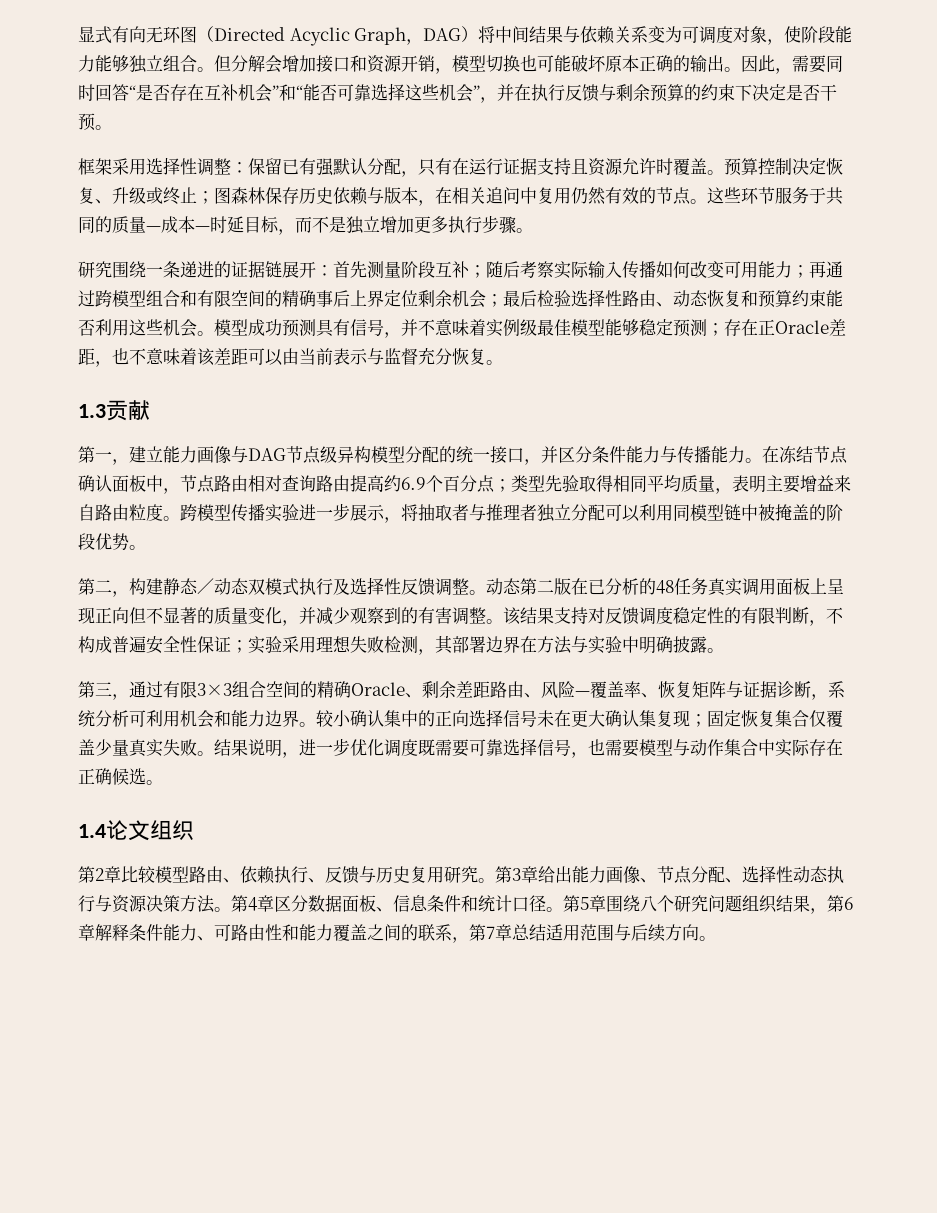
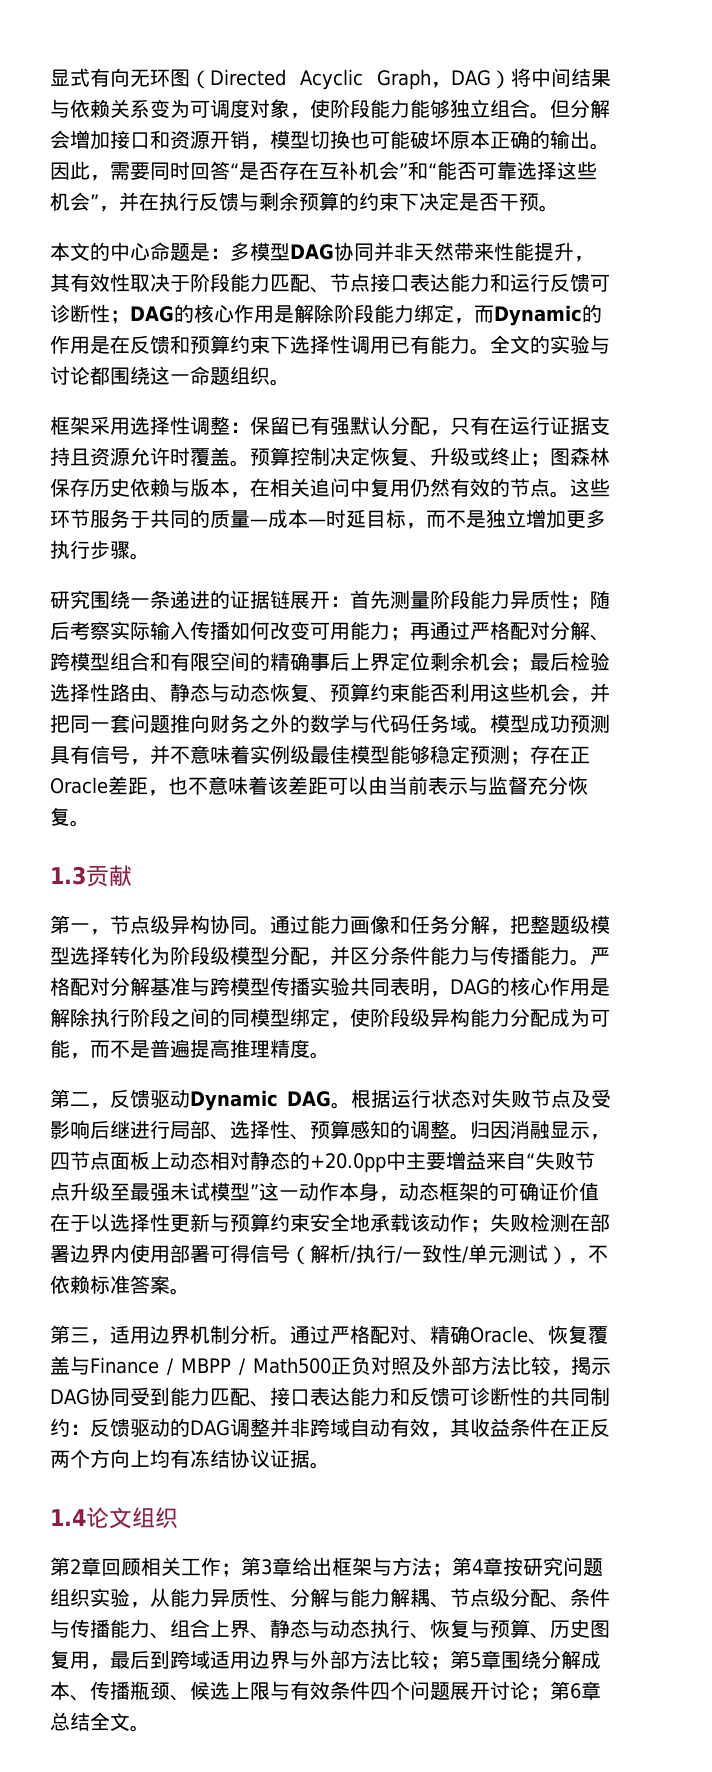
(112, 127) none -> [50,242,594,262] [50,273,610,293] [50,304,602,326] [50,335,610,355] [50,366,290,386] // 本文的中心命题是：多模型DAG协同并非天然带来性能提升，其有效性取决于阶段能力匹配、节点接口表达能力和运行反馈可诊断性；DAG的核心作用是解除阶段能力绑定，而Dynamic的作用是在反馈和预算约束下选择性调用已有能力。全文的实验与讨论都围绕这一命题组织。
[435,261,469,278] 互补 -> [470,590,570,609] 能力异质性
(95, 298) none -> [470,621,610,641] 严格配对分解、
(673, 304) none -> [170,683,230,702] 静态与
[741,290,758,307] 和 -> [310,697,330,703] 、
(197, 328) none -> [570,683,610,703] [50,714,470,733] ，并把同一套问题推向财务之外的数学与代码任务域
[129,446,524,464] 建立能力画像与DAG节点级异构模型分配的统一接口 -> [110,915,610,935] [50,946,310,965] 节点级异构协同。通过能力画像和任务分解，把整题级模型选择转化为阶段级模型分配
[762,446,848,464] [78,475,851,494] [78,503,843,523] [78,533,146,550] [78,577,844,597] [78,607,843,626] [78,636,351,654] 在冻结节点确认面板中，节点路由相对查询路由提高约6.9个百分点；类型先验取得相同平均质量，表明主要增益来自路由粒度。跨模型传播实验进一步展示，将抽取者与推理者独立分配可以利用同模型链中被掩盖的阶段优势。 // 第二，构建静态／动态双模式执行及选择性反馈调整。动态第二版在已分析的48任务真实调用面板上呈现正向但不显著的质量变化，并减少观察到的有害调整。该结果支持对反馈调度稳定性的有限判断，不构成普遍安全性保证；实验采用理想 -> [590,947,610,965] [50,977,610,997] [50,1008,610,1028] [50,1039,330,1059] [50,1089,611,1111] [50,1120,610,1140] [50,1151,595,1173] [50,1182,599,1202] [50,1213,490,1233] 严格配对分解基准与跨模型传播实验共同表明，DAG的核心作用是解除执行阶段之间的同模型绑定，使阶段级异构能力分配成为可能，而不是普遍提高推理精度。 // 第二，反馈驱动Dynamic DAG。根据运行状态对失败节点及受影响后继进行局部、选择性、预算感知的调整。归因消融显示，四节点面板上动态相对静态的+20.0pp中主要增益来自“失败节点升级至最强未试模型”这一动作本身，动态框架的可确证价值在于以选择性更新与预算约束安全地承载该动作；
[418,635,453,655] ，其 -> [570,1213,590,1232] 在
[520,636,724,654] [78,681,845,700] [78,709,843,728] [78,738,843,758] [78,768,146,785] 在方法与实验中明确披露。 // 第三，通过有限3×3组合空间的精确Oracle、剩余差距路由、风险—覆盖率、恢复矩阵与证据诊断，系统分析可利用机会和能力边界。较小确认集中的正向选择信号未在更大确认集复现；固定恢复集合仅覆盖少量真实失败。结果说明，进一步优化调度既需要可靠选择信号，也需要模型与动作集合中实际存在正确候选 -> [110,1244,608,1265] [50,1275,190,1295] [50,1325,608,1345] [50,1356,611,1376] [50,1387,610,1407] [50,1418,610,1438] [50,1449,310,1468] 内使用部署可得信号（解析/执行/一致性/单元测试），不依赖标准答案。 // 第三，适用边界机制分析。通过严格配对、精确Oracle、恢复覆盖与Finance / MBPP / Math500正负对照及外部方法比较，揭示DAG协同受到能力匹配、接口表达能力和反馈可诊断性的共同制约：反馈驱动的DAG调整并非跨域自动有效，其收益条件在正反两个方向上均有冻结协议证据
[121,865,844,884] [78,895,853,914] [78,924,699,943] 比较模型路由、依赖执行、反馈与历史复用研究。第3章给出能力画像、节点分配、选择性动态执行与资源决策方法。第4章区分数据面板、信息条件和统计口径。第5章围绕八个研究问题组织结果，第6章解释条件能力、可路由性和能力覆盖之间的联系，第7章总结适用范围与后续方向 -> [101,1557,603,1577] [50,1588,610,1608] [50,1619,610,1639] [50,1650,601,1670] [50,1681,601,1701] [50,1712,130,1731] 回顾相关工作；第3章给出框架与方法；第4章按研究问题组织实验，从能力异质性、分解与能力解耦、节点级分配、条件与传播能力、组合上界、静态与动态执行、恢复与预算、历史图复用，最后到跨域适用边界与外部方法比较；第5章围绕分解成本、传播瓶颈、候选上限与有效条件四个问题展开讨论；第6章总结全文

